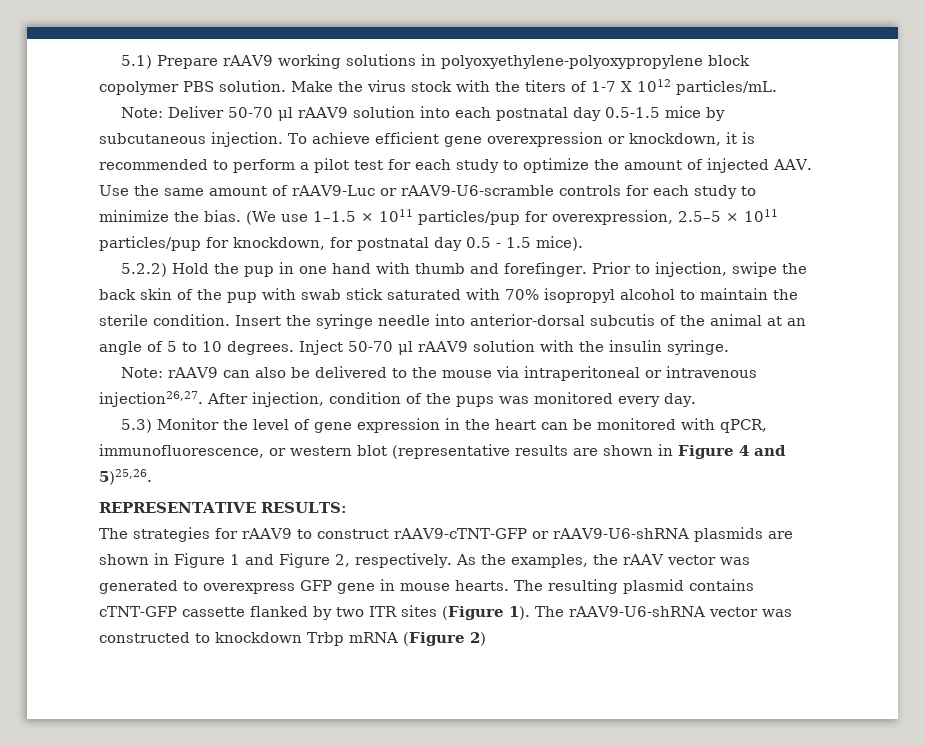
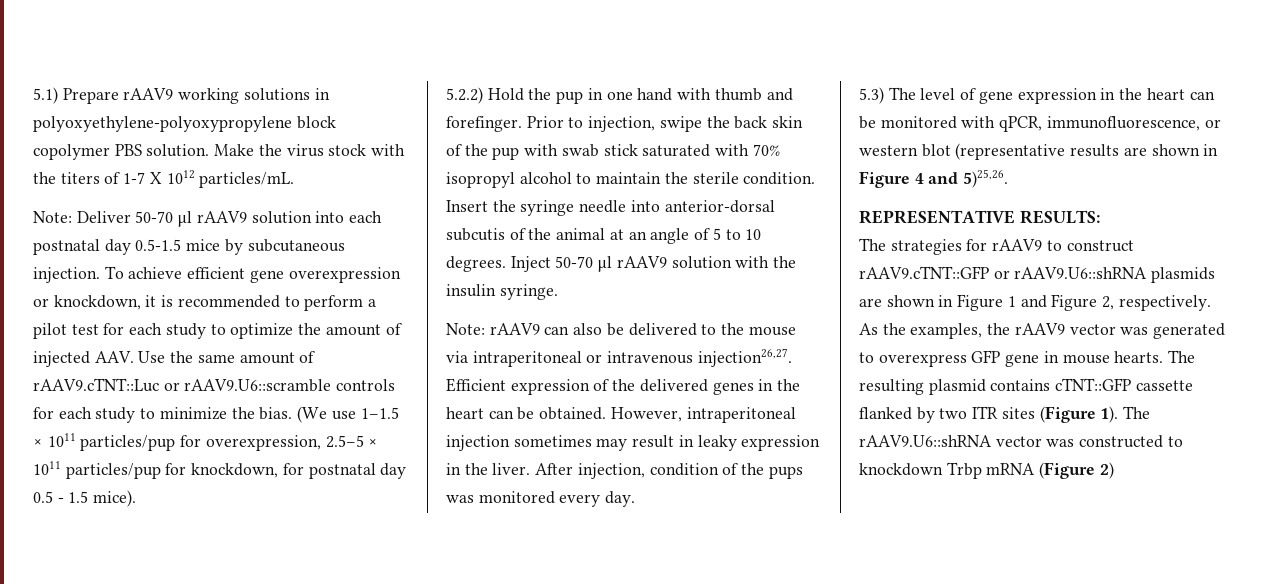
[292,185,554,196] rAAV9-Luc or rAAV9-U6-scramble -> [33,378,332,392] rAAV9.cTNT::Luc or rAAV9.U6::scramble
(203, 399) none -> [446,378,801,395] [446,407,796,423] [446,435,821,451] [446,463,531,475] Efficient expression of the delivered genes in the heart can be obtained. However, intraperitoneal injection sometimes may result in leaky expression in the liver.
[156,418,248,430] Monitor the -> [888,87,916,100] The
[394,528,689,539] rAAV9-cTNT-GFP or rAAV9-U6-shRNA -> [859,266,1148,279] rAAV9.cTNT::GFP or rAAV9.U6::shRNA
[622,554,664,565] rAAV -> [1014,323,1065,335] rAAV9
[99,606,177,617] cTNT-GFP -> [1055,378,1132,391] cTNT::GFP
[568,606,705,617] rAAV9-U6-shRNA -> [859,435,992,447] rAAV9.U6::shRNA

